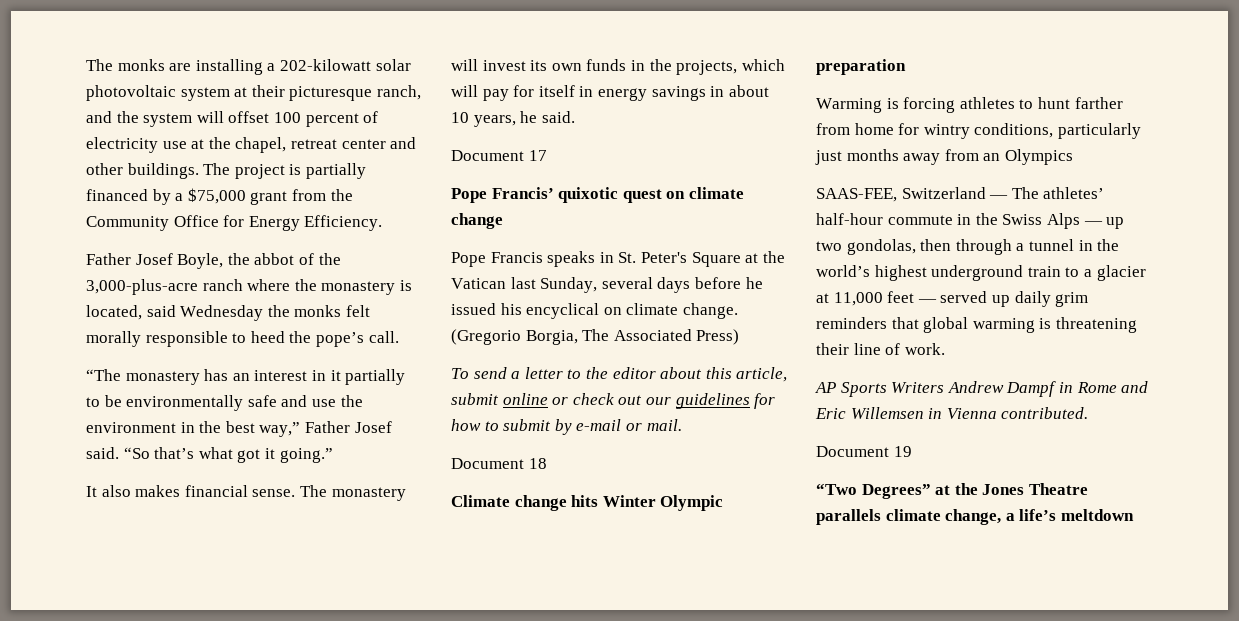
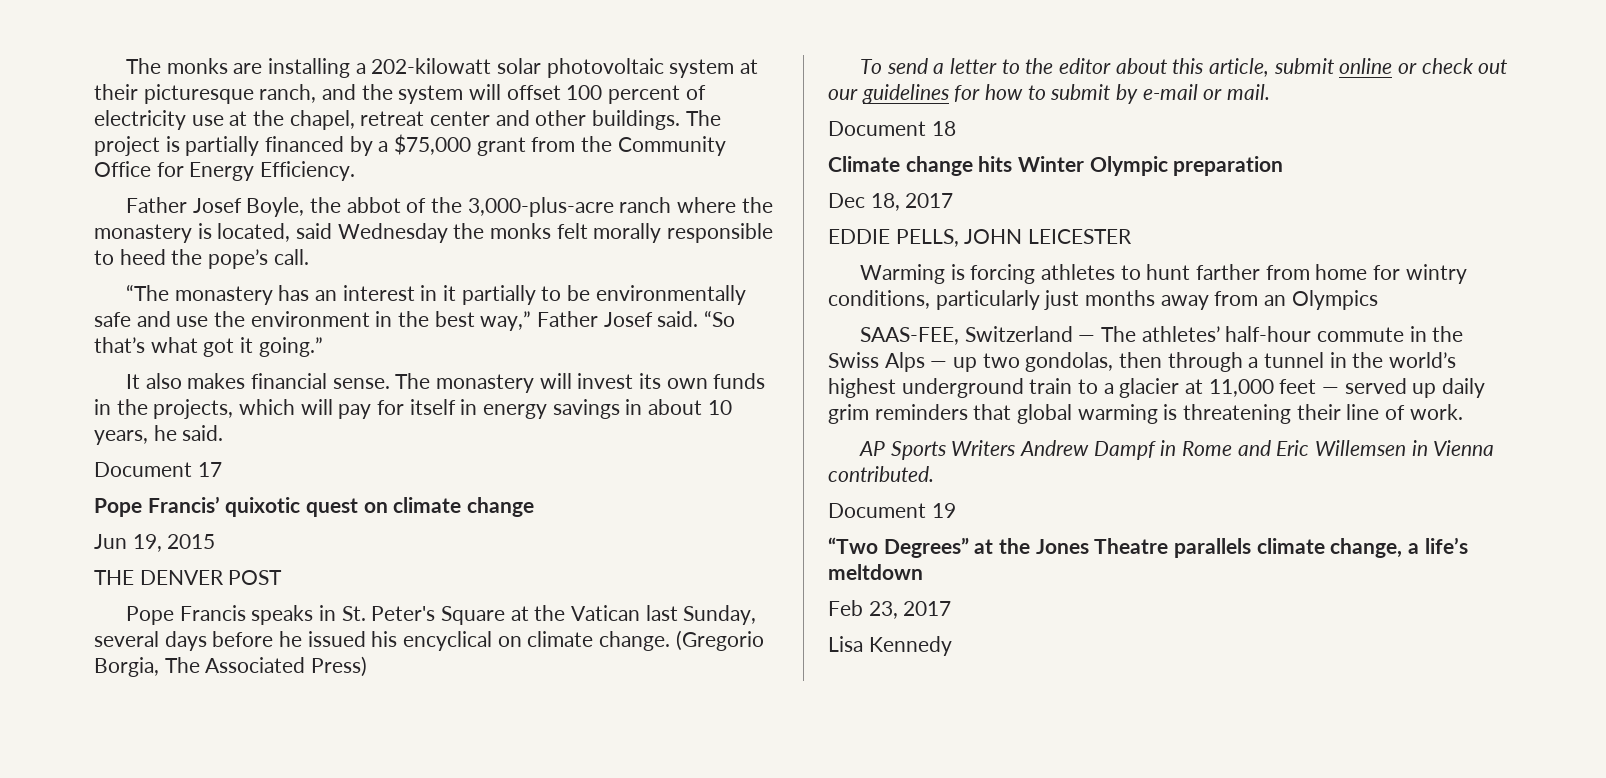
(503, 221) none -> [94,534,216,552] [94,570,283,585] // Jun 19, 2015 // THE DENVER POST
(906, 67) none -> [828,193,954,211] [828,229,1133,247] // Dec 18, 2017 // EDDIE PELLS, JOHN LEICESTER
(1134, 515) none -> [828,600,952,619] [828,636,952,656] // Feb 23, 2017 // Lisa Kennedy

